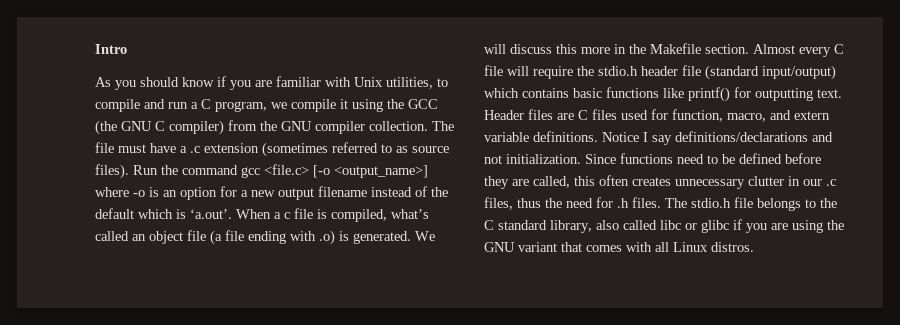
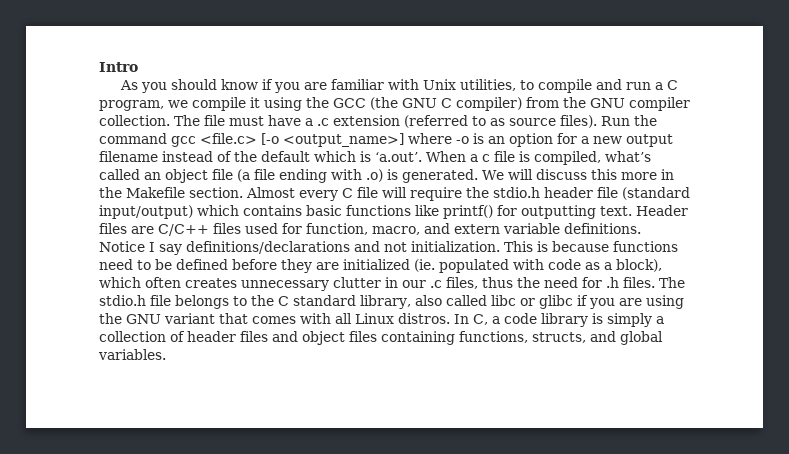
[262,142,378,157] (sometimes referred -> [404,115,468,128] (referred
[578,110,588,120] C -> [158,224,209,236] C/C++
[585,154,616,164] Since -> [504,241,609,252] This is because
[533,176,595,188] called, this -> [343,259,662,273] [99,277,141,288] initialized (ie. populated with code as a block), which
(754, 247) none -> [454,313,664,327] [99,331,663,345] [98,349,166,360] In C, a code library is simply a collection of header files and object files containing functions, structs, and global variables.

